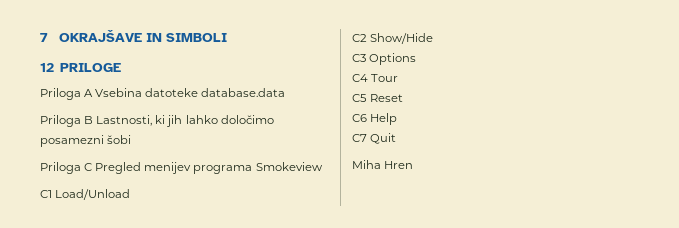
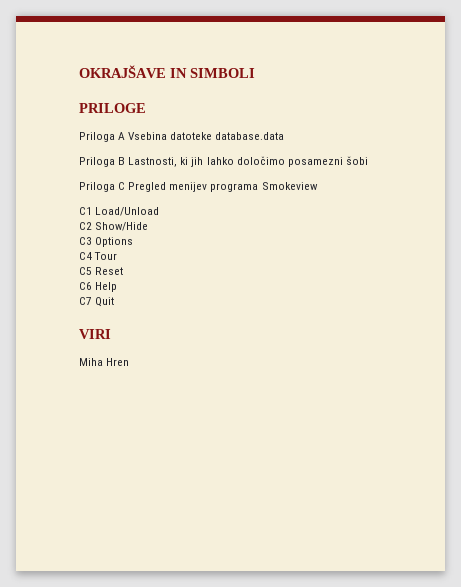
[40,33,48,42] 7 -> (79, 71) none
[40,63,54,72] 12 -> (255, 73) none
(397, 138) none -> [79,329,111,339] // VIRI

